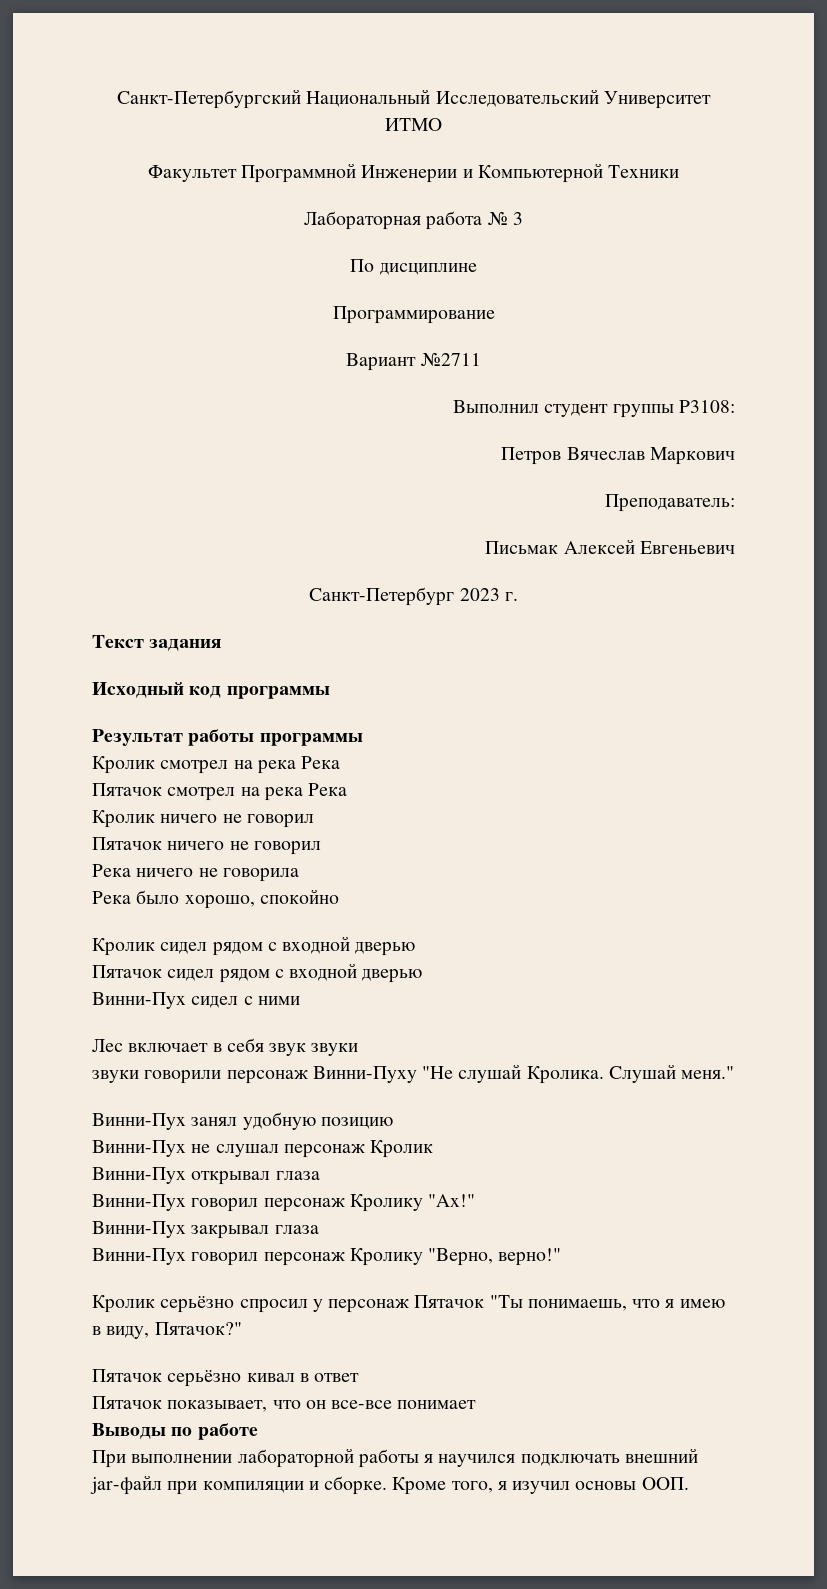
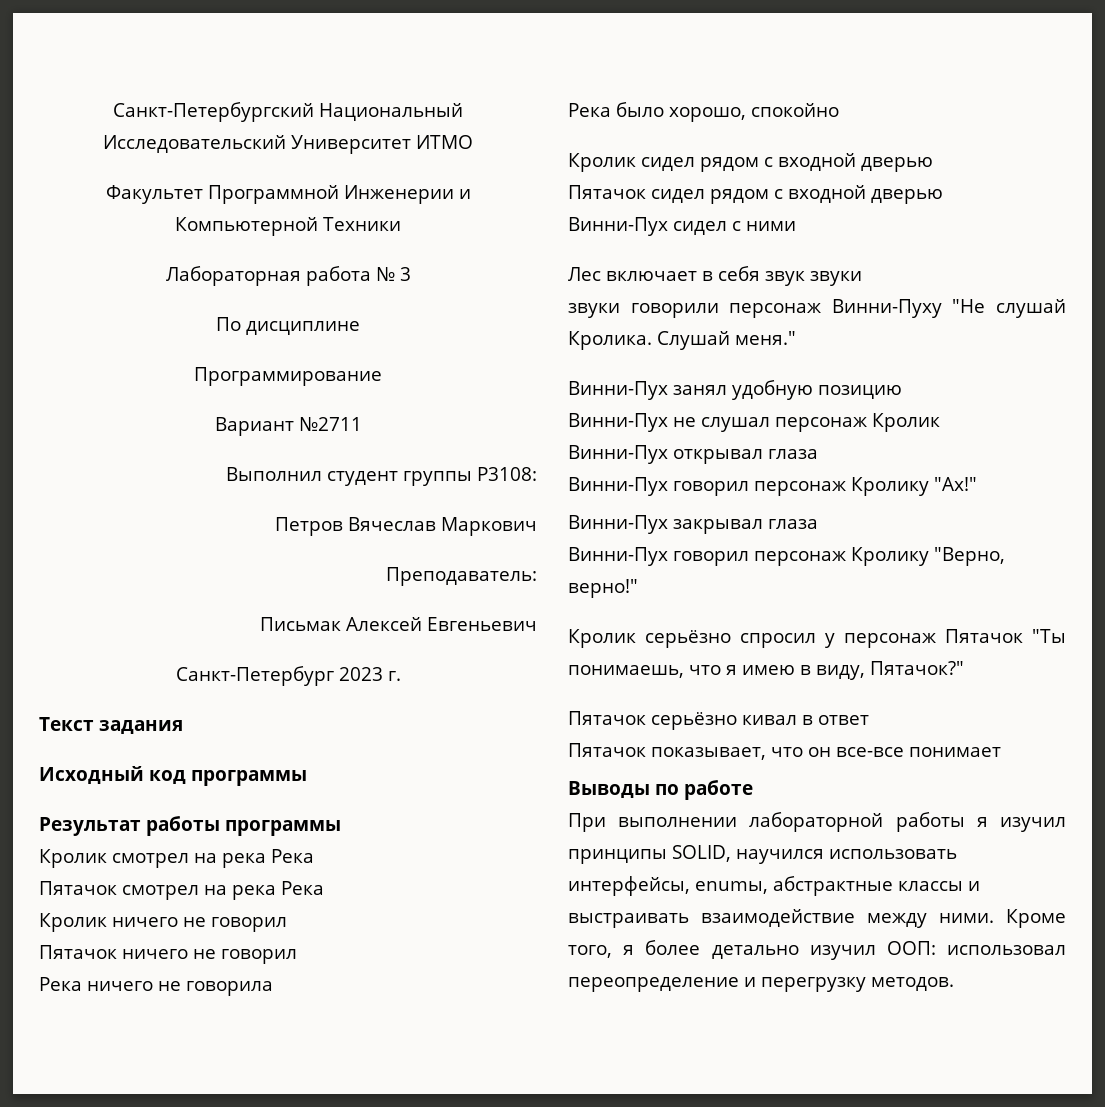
[438,1448,698,1467] [90,1475,689,1495] научился подключать внешний jar-файл при компиляции и сборке. Кроме того, я изучил основы ООП. -> [1000,817,1066,832] [568,845,957,864] [568,876,980,896] [568,909,1066,928] [568,940,1066,960] [568,977,954,992] изучил принципы SOLID, научился использовать интерфейсы, enumы, абстрактные классы и выстраивать взаимодействие между ними. Кроме того, я более детально изучил ООП: использовал переопределение и перегрузку методов.

